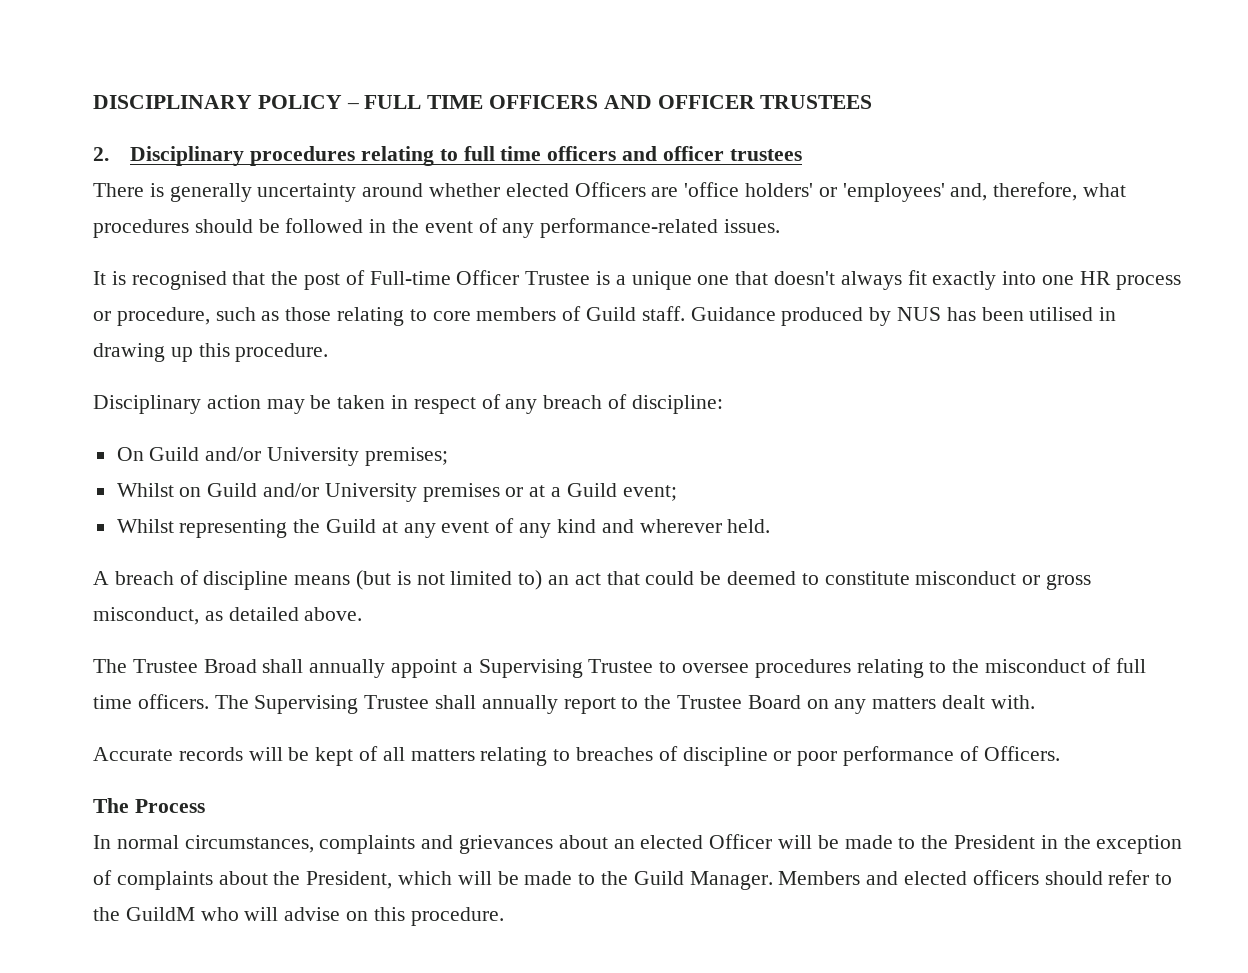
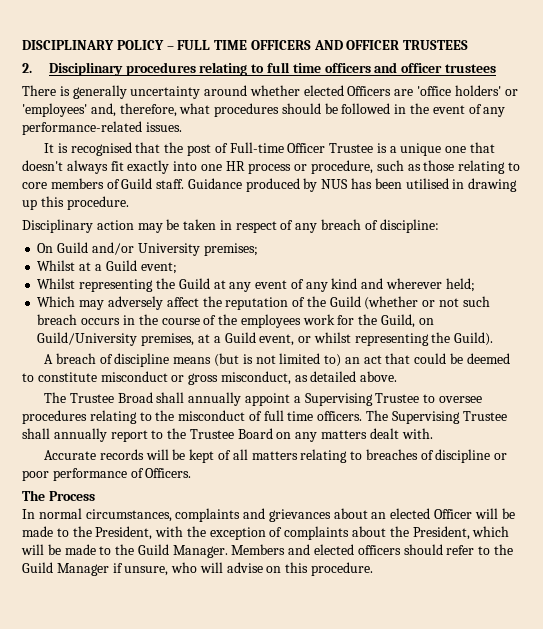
[179,483,524,502] on Guild and/or University premises or -> (76, 265) none
[727,519,771,533] held. -> [445,278,475,292] [37,296,490,310] [37,314,434,328] [37,332,494,346] held; // Which may adversely affect the reputation of the Guild (whether or not such breach occurs in the course of the employees work for the Guild, on Guild/University premises, at a Guild event, or whilst representing the Guild).
[954,835,1058,849] President in -> [95,526,184,540] President, with
[125,907,195,921] GuildM -> [22,562,169,576] Guild Manager if unsure,

